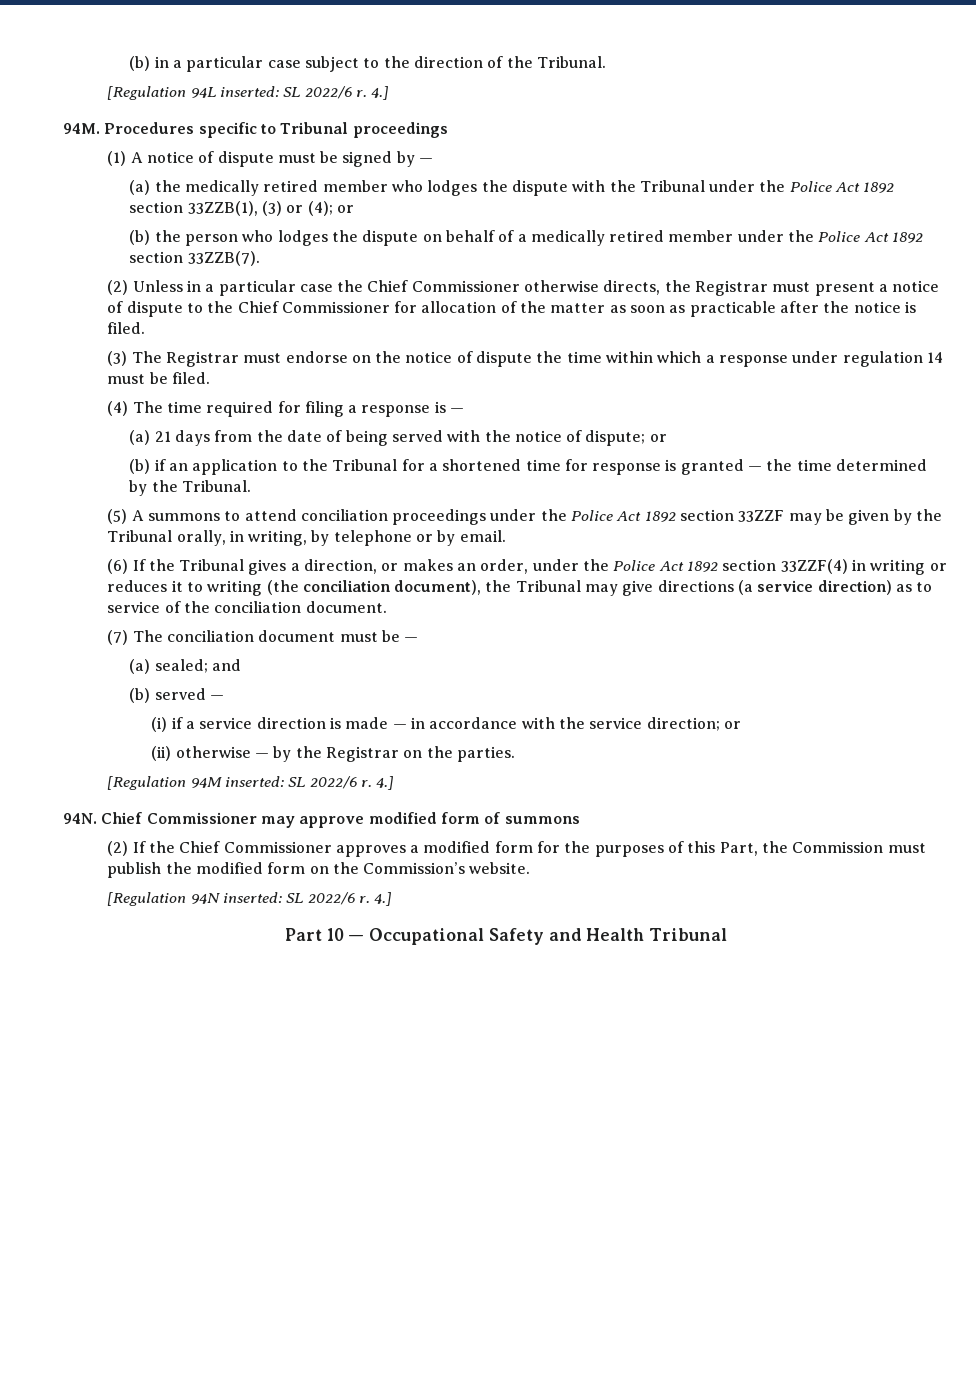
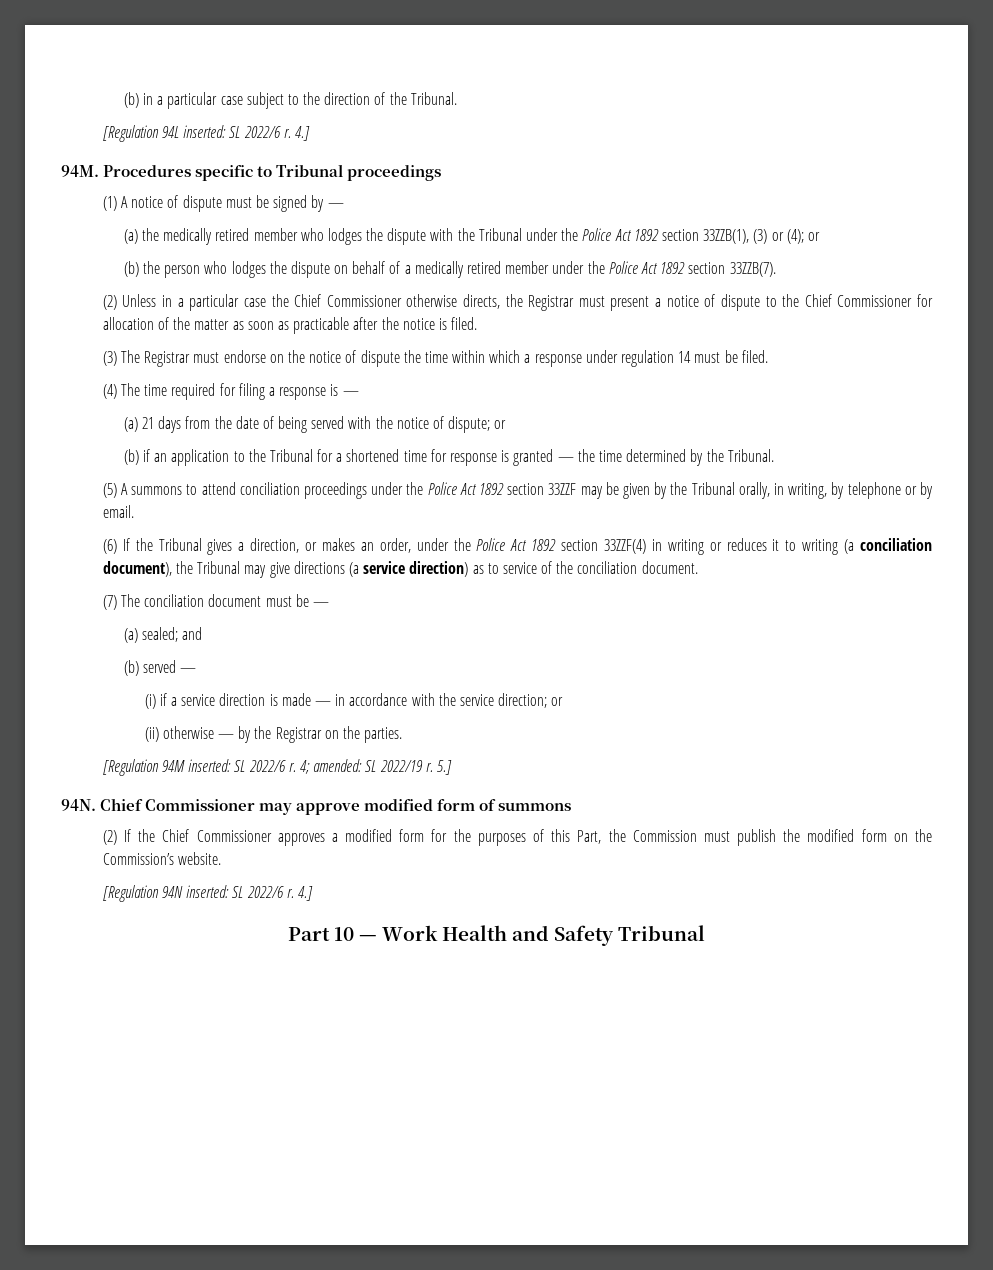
[266,580,299,595] (the -> [844,539,855,554] (a
[376,776,395,790] 4.] -> [299,759,452,775] 4; amended: SL 2022/19 r. 5.]
[369,928,645,945] Occupational Safety and Health -> [381,925,615,946] Work Health and Safety

